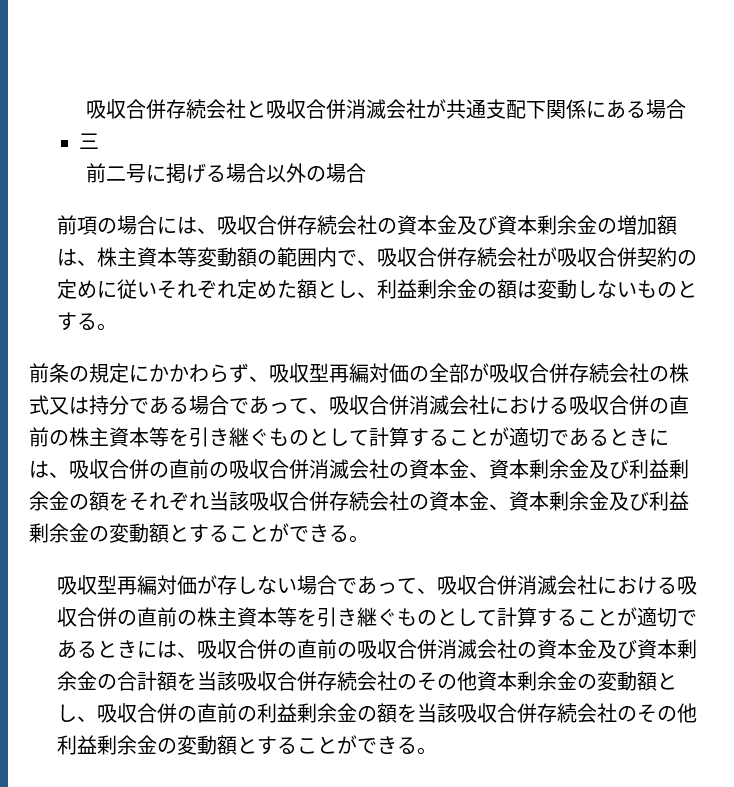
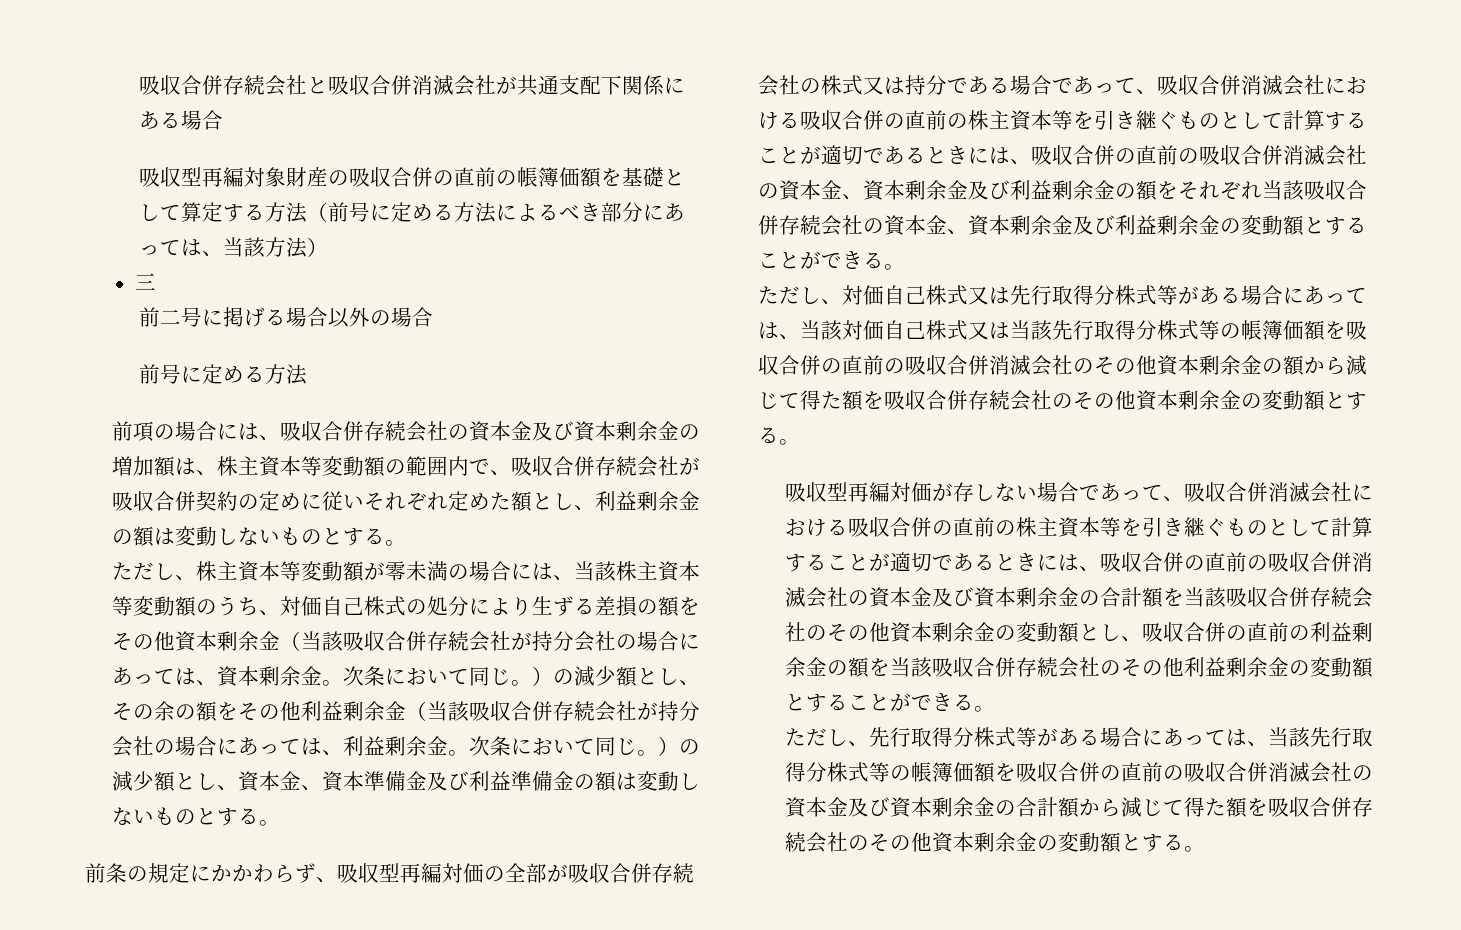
(686, 109) none -> [139,167,686,188] [139,202,686,223] [139,237,329,258] // 吸収型再編対象財産の吸収合併の直前の帳簿価額を基礎として算定する方法（前号に定める方法によるべき部分にあっては、当該方法）
(366, 173) none -> [139,364,308,385] // 前号に定める方法
(118, 327) none -> [112,561,701,582] [112,596,701,617] [112,631,701,652] [112,666,701,687] [112,701,701,722] [112,736,701,757] [112,770,701,792] [112,807,281,826] // ただし、株主資本等変動額が零未満の場合には、当該株主資本等変動額のうち、対価自己株式の処分により生ずる差損の額をその他資本剰余金（当該吸収合併存続会社が持分会社の場合にあっては、資本剰余金。次条において同じ。）の減少額とし、その余の額をその他利益剰余金（当該吸収合併存続会社が持分会社の場合にあっては、利益剰余金。次条において同じ。）の減少額とし、資本金、資本準備金及び利益準備金の額は変動しないものとする。
(369, 539) none -> [758,285,1367,305] [758,320,1367,341] [758,355,1367,376] [758,390,1367,411] [758,427,800,445] // ただし、対価自己株式又は先行取得分株式等がある場合にあっては、当該対価自己株式又は当該先行取得分株式等の帳簿価額を吸収合併の直前の吸収合併消滅会社のその他資本剰余金の額から減じて得た額を吸収合併存続会社のその他資本剰余金の変動額とする。
(438, 751) none -> [785,727,1374,748] [785,762,1374,783] [785,797,1374,818] [785,832,1206,853] // ただし、先行取得分株式等がある場合にあっては、当該先行取得分株式等の帳簿価額を吸収合併の直前の吸収合併消滅会社の資本金及び資本剰余金の合計額から減じて得た額を吸収合併存続会社のその他資本剰余金の変動額とする。

